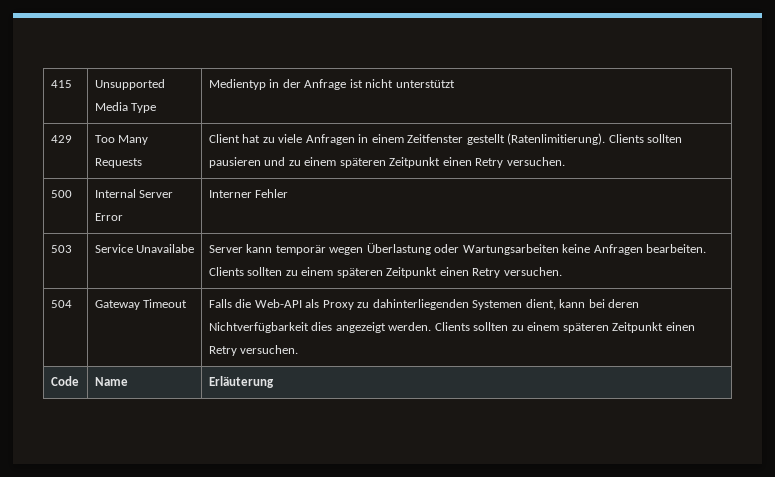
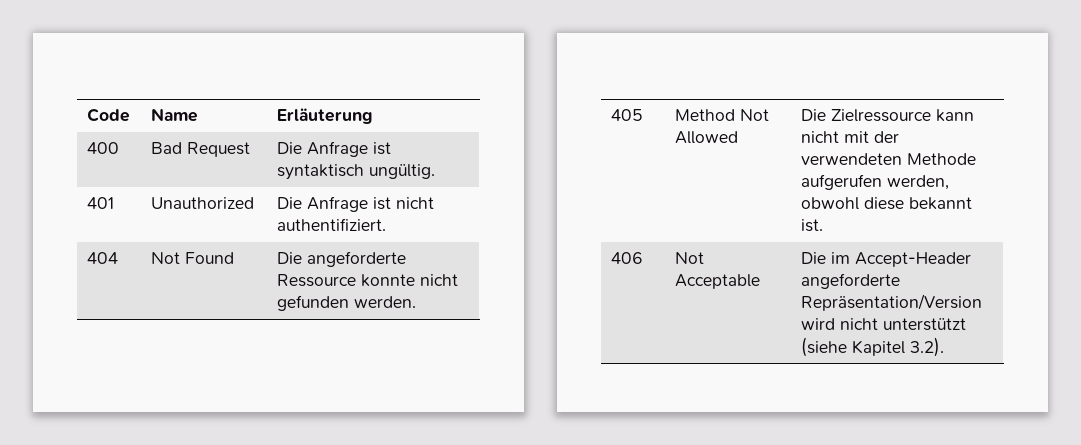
[50,80,72,88] [94,79,165,90] [94,102,157,113] [208,79,455,90] [50,135,72,143] [94,135,149,145] [94,158,142,168] [208,133,683,145] [208,157,565,168] [50,190,72,198] [94,189,174,198] [94,213,123,221] [208,189,289,198] [50,245,72,253] [94,244,195,253] [208,243,707,255] [208,267,562,278] [50,300,72,308] [94,299,188,310] [208,299,640,310] [208,322,695,333] [208,345,299,356] [50,376,79,386] [94,377,128,386] [208,376,274,388] 415 | Unsupported Media Type | Medientyp in der Anfrage ist nicht unterstützt // 429 | Too Many Requests | Client hat zu viele Anfragen in einem Zeitfenster gestellt (Ratenlimitierung). Clients sollten pausieren und zu einem späteren Zeitpunkt einen Retry versuchen. // 500 | Internal Server Error | Interner Fehler // 503 | Service Unavailabe | Server kann temporär wegen Überlastung oder Wartungsarbeiten keine Anfragen bearbeiten. Clients sollten zu einem späteren Zeitpunkt einen Retry versuchen. // 504 | Gateway Timeout | Falls die Web-API als Proxy zu dahinterliegenden Systemen dient, kann bei deren Nichtverfügbarkeit dies angezeigt werden. Clients sollten zu einem späteren Zeitpunkt einen Retry versuchen. // Code | Name | Erläuterung -> [87,108,131,122] [151,108,199,122] [277,108,374,124] [87,142,120,154] [151,142,251,157] [277,141,392,157] [277,164,436,180] [87,197,115,209] [151,197,255,209] [277,196,435,212] [277,218,387,231] [87,252,119,264] [151,252,235,264] [277,251,407,267] [277,274,459,287] [277,295,417,311] [611,109,644,121] [675,109,770,121] [675,131,739,144] [801,109,975,122] [801,131,900,143] [801,153,977,165] [801,174,950,190] [801,197,973,210] [801,219,824,232] [611,252,644,264] [675,252,705,264] [675,274,761,289] [801,252,972,267] [801,273,901,289] [801,294,983,311] [801,318,967,331] [801,337,945,357] Code | Name | Erläuterung // 400 | Bad Request | Die Anfrage ist syntaktisch ungültig. // 401 | Unauthorized | Die Anfrage ist nicht authentifiziert. // 404 | Not Found | Die angeforderte Ressource konnte nicht gefunden werden. // 405 | Method Not Allowed | Die Zielressource kann nicht mit der verwendeten Methode aufgerufen werden, obwohl diese bekannt ist. // 406 | Not Acceptable | Die im Accept-Header angeforderte Repräsentation/Version wird nicht unterstützt (siehe Kapitel 3.2).

